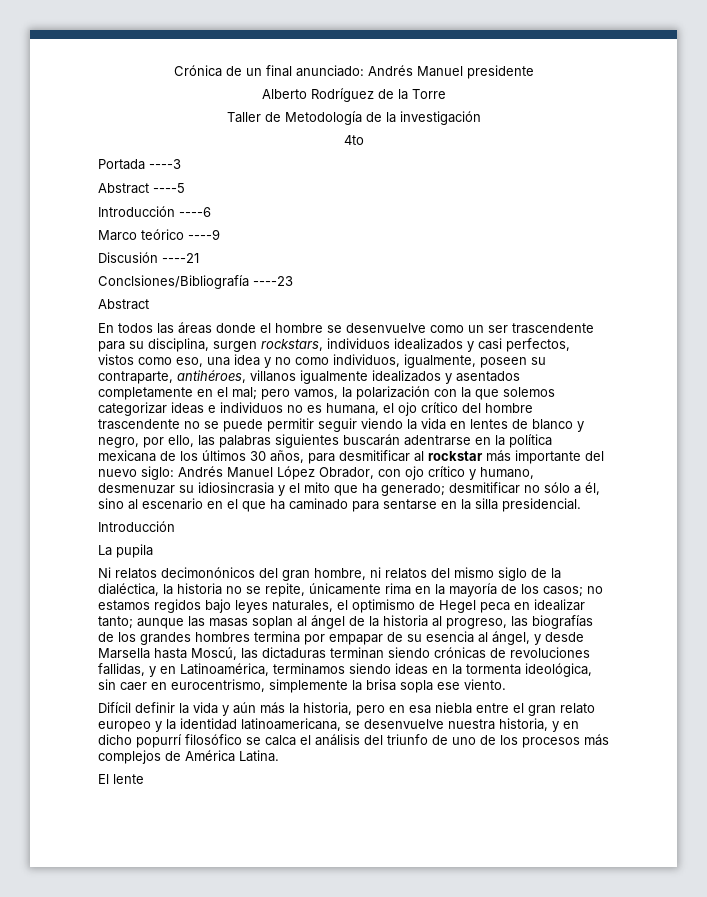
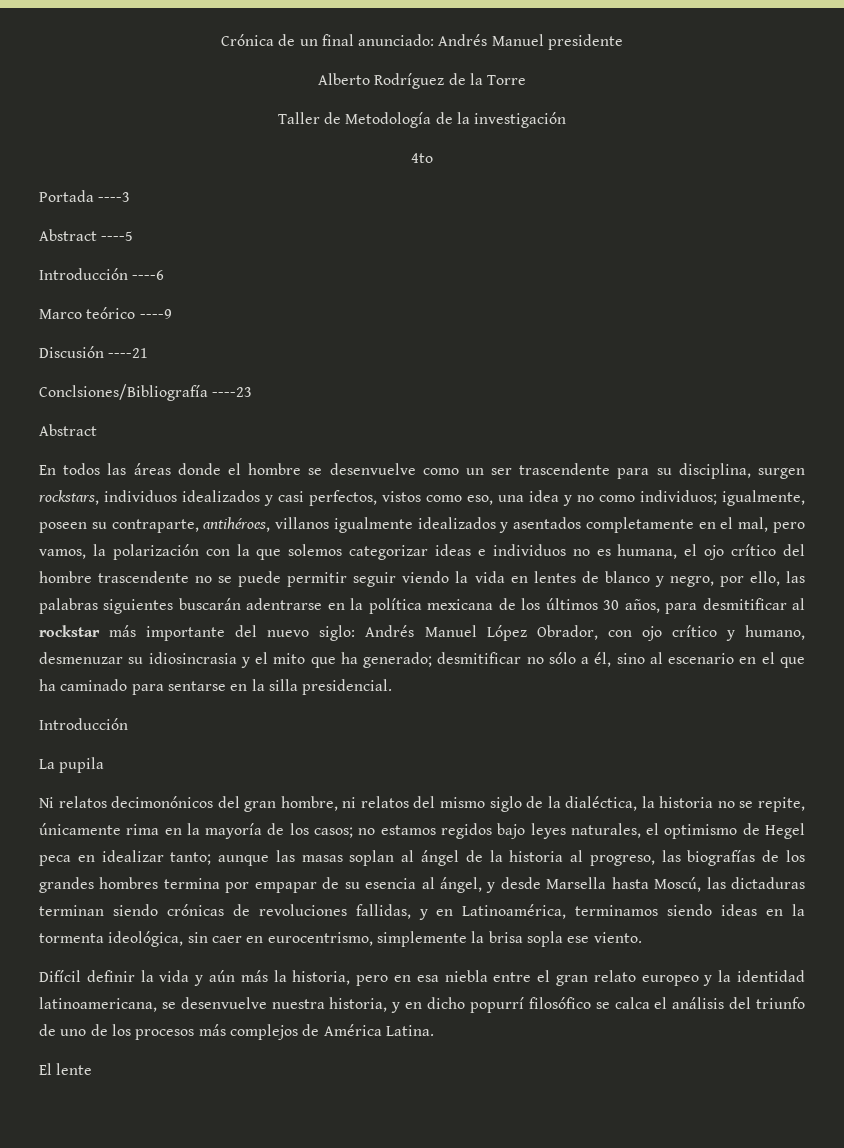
[333,354,400,367] individuos, -> [640,490,717,505] individuos;
[232,387,257,400] mal; -> [738,517,769,532] mal,

